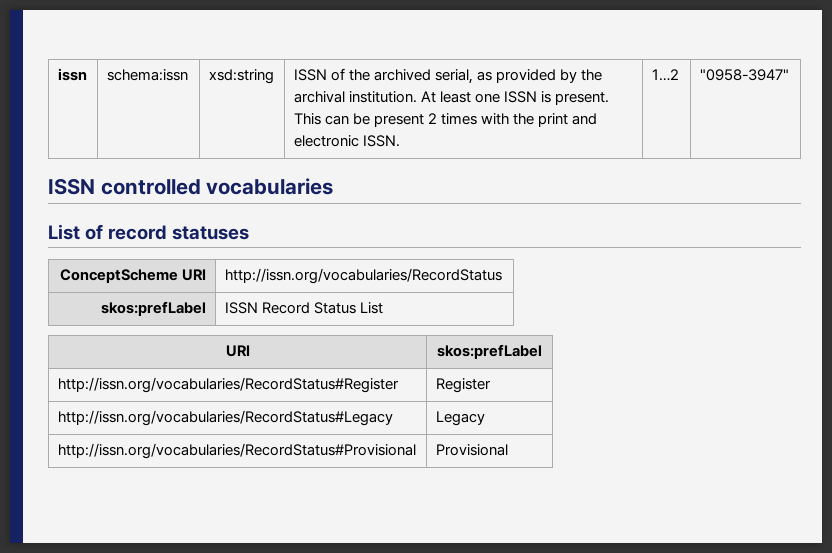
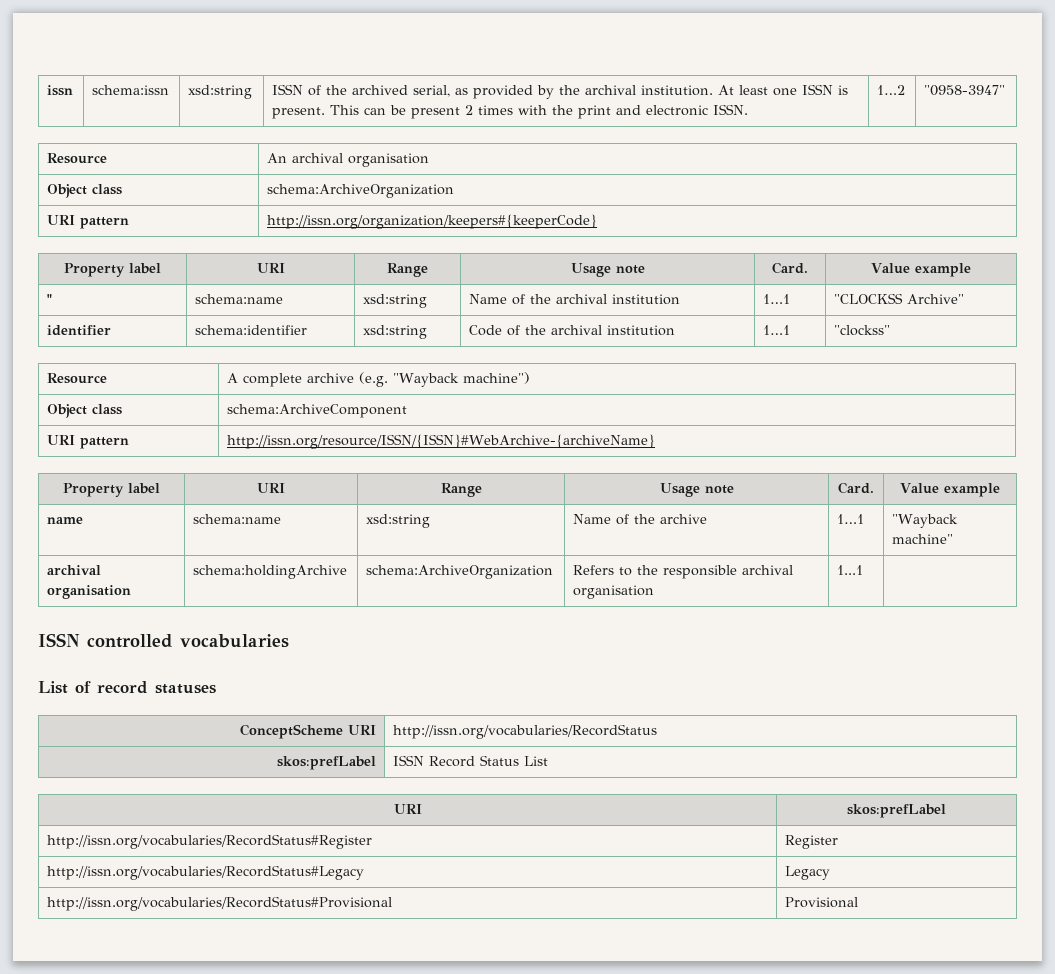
(789, 75) none -> [47,153,108,164] [267,153,430,167] [47,184,123,198] [267,184,455,198] [47,215,130,229] [267,214,598,229] [64,263,161,277] [256,263,285,273] [387,263,428,277] [570,263,645,277] [772,262,808,274] [871,263,971,277] [47,294,53,304] [195,294,284,304] [363,294,428,308] [469,294,681,305] [763,294,791,304] [834,293,965,304] [47,325,112,336] [195,325,308,335] [363,325,428,339] [469,325,676,336] [763,325,791,335] [834,325,891,336] [47,373,108,384] [227,372,531,387] [47,404,123,418] [227,404,408,418] [47,435,130,449] [227,434,656,449] [63,483,160,497] [257,483,285,493] [440,483,482,497] [659,483,734,497] [838,482,874,494] [900,483,1000,497] [47,517,84,524] [193,514,282,524] [366,514,431,528] [573,514,708,525] [837,514,865,524] [892,514,959,528] [892,534,954,544] [47,565,102,575] [47,585,132,599] [193,565,348,579] [366,565,554,579] [573,565,794,579] [573,585,655,599] [837,565,864,575] // Resource | An archival organisation // Object class | schema:ArchiveOrganization // URI pattern | http://issn.org/organization/keepers#{keeperCode} // Property label | URI | Range | Usage note | Card. | Value example // " | schema:name | xsd:string | Name of the archival institution | 1…1 | "CLOCKSS Archive" // identifier | schema:identifier | xsd:string | Code of the archival institution | 1…1 | "clockss" // Resource | A complete archive (e.g. "Wayback machine") // Object class | schema:ArchiveComponent // URI pattern | http://issn.org/resource/ISSN/{ISSN}#WebArchive-{archiveName} // Property label | URI | Range | Usage note | Card. | Value example // name | schema:name | xsd:string | Name of the archive | 1…1 | "Wayback machine" // archival organisation | schema:holdingArchive | schema:ArchiveOrganization | Refers to the responsible archival organisation | 1...1 |

